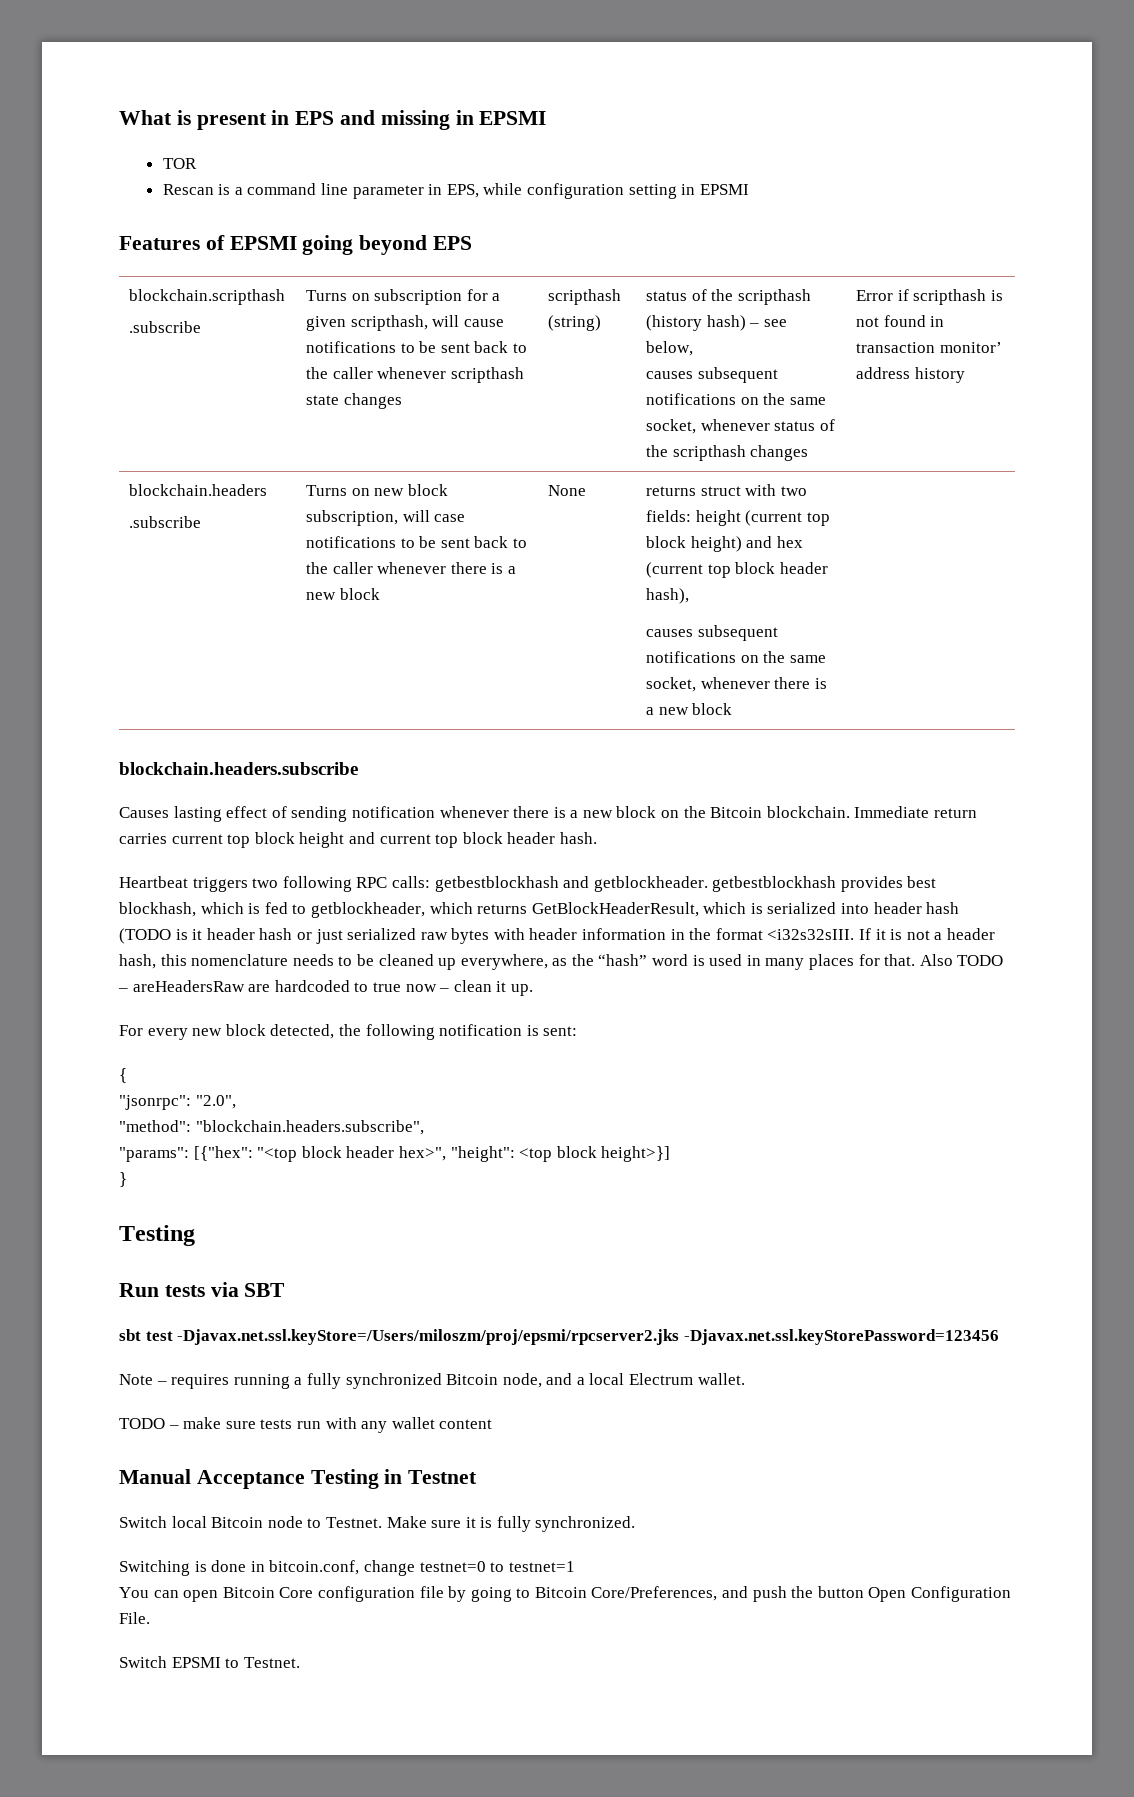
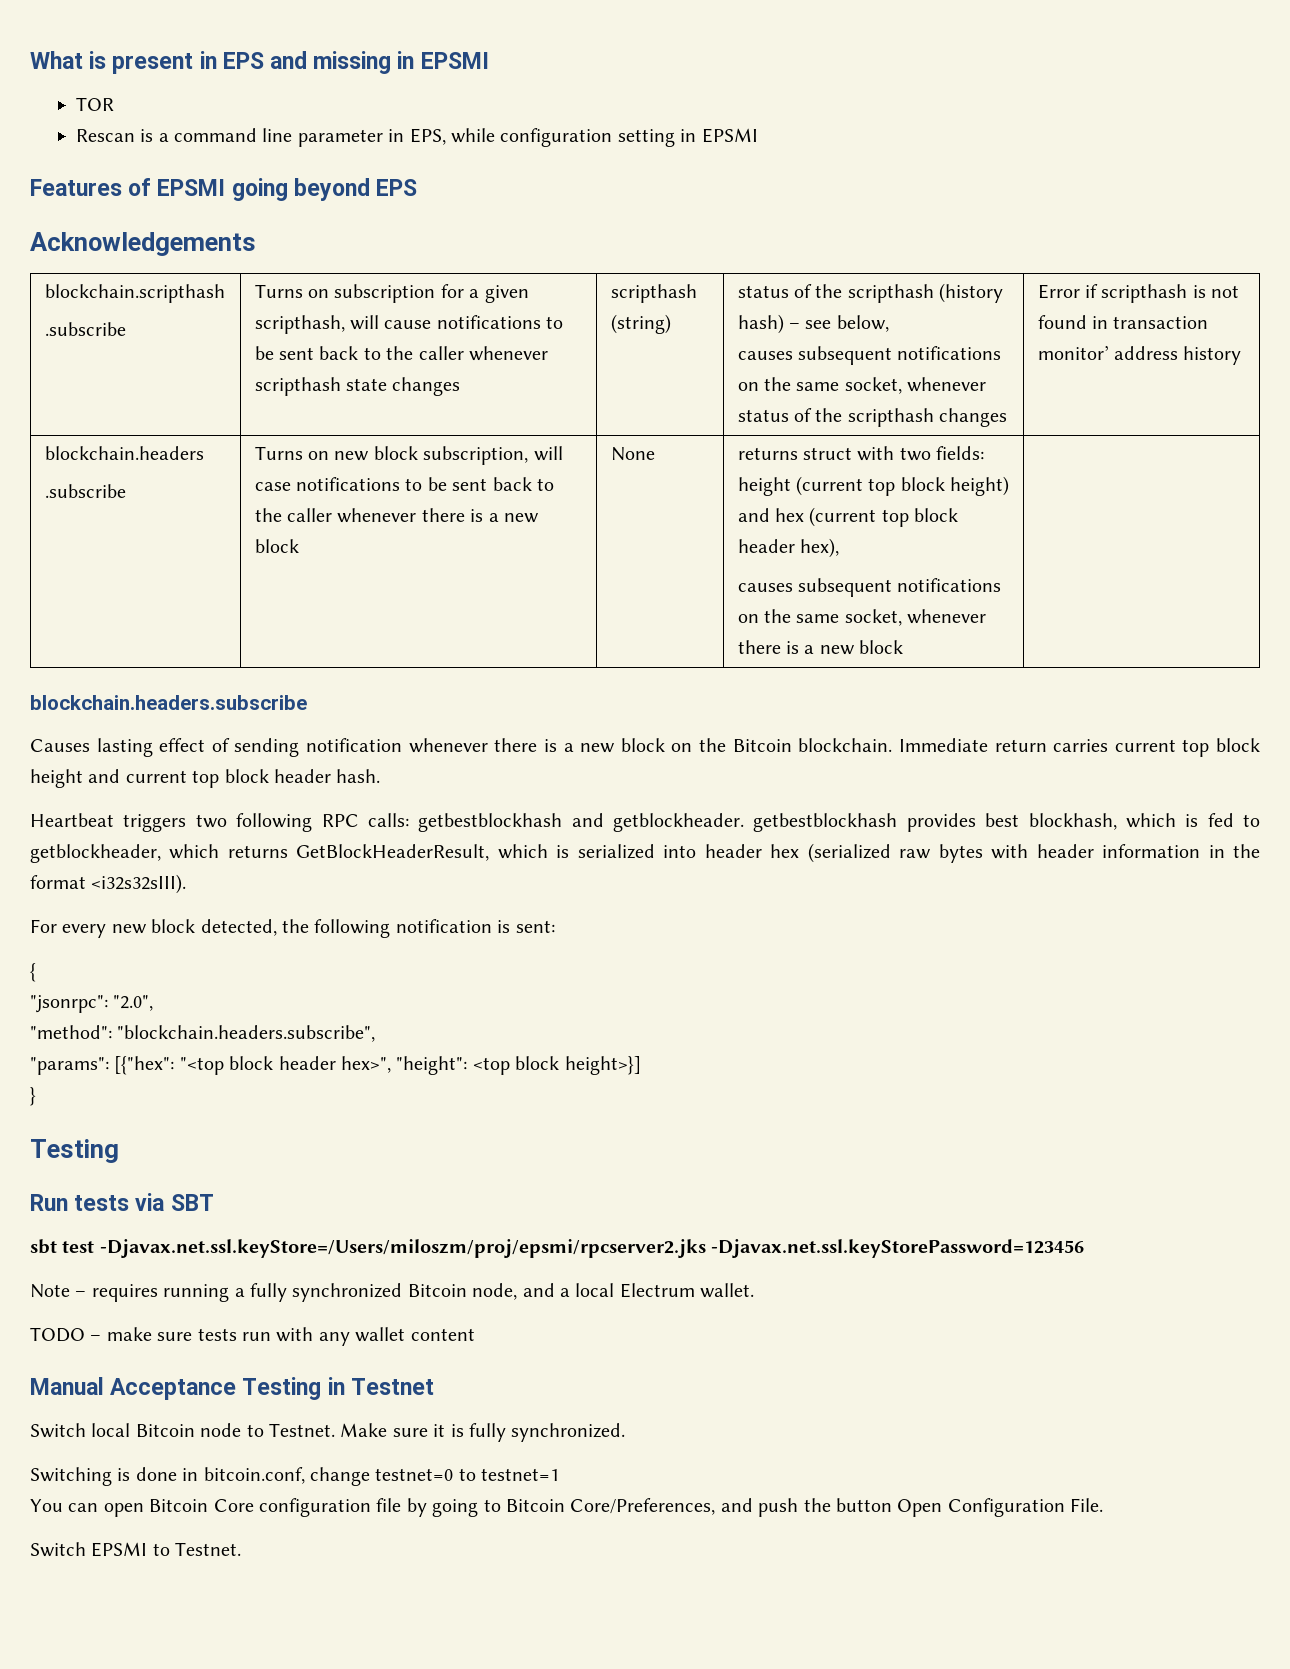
(473, 243) none -> [30,232,256,256] // Acknowledgements
[646,588,690,604] hash), -> [800,538,840,558] hex),
[926,902,960,914] [119,928,417,944] hash (TODO is it header hash or just serialized -> [770,843,891,863] hex (serialized
[767,928,995,940] [119,954,1004,970] [118,980,533,996] <i32s32sIII. If it is not a header hash, this nomenclature needs to be cleaned up everywhere, as the “hash” word is used in many places for that. Also TODO – areHeadersRaw are hardcoded to true now – clean it up. -> [91,874,187,894] <i32s32sIII).

